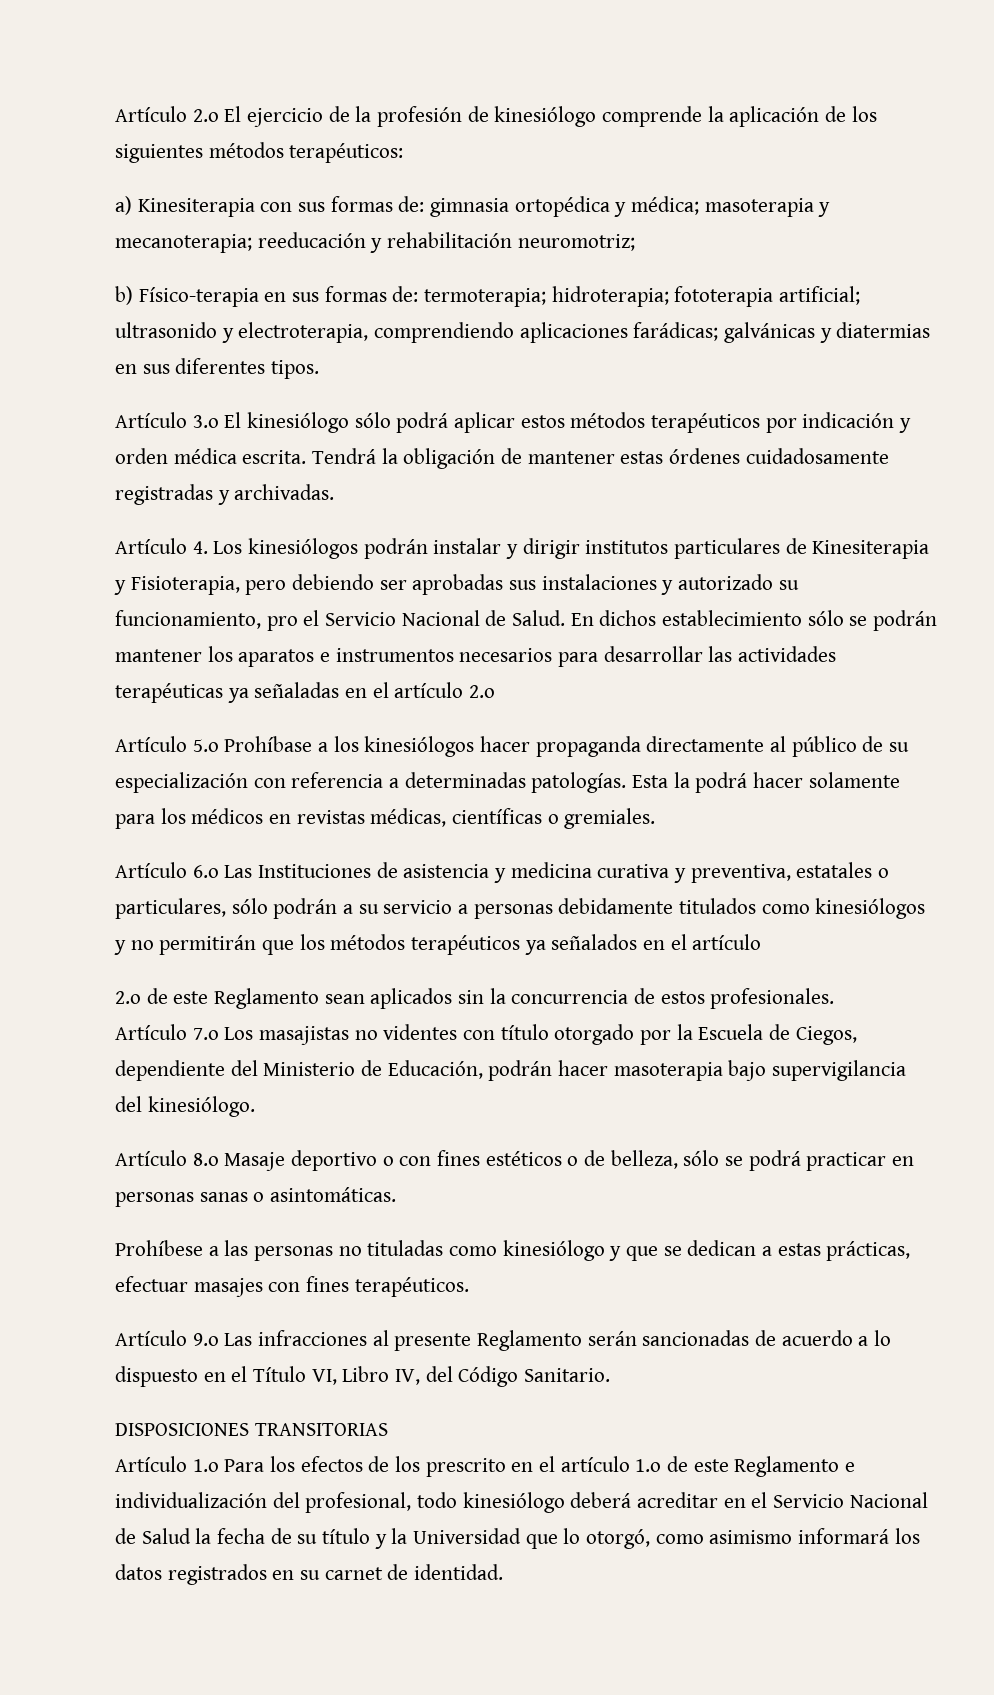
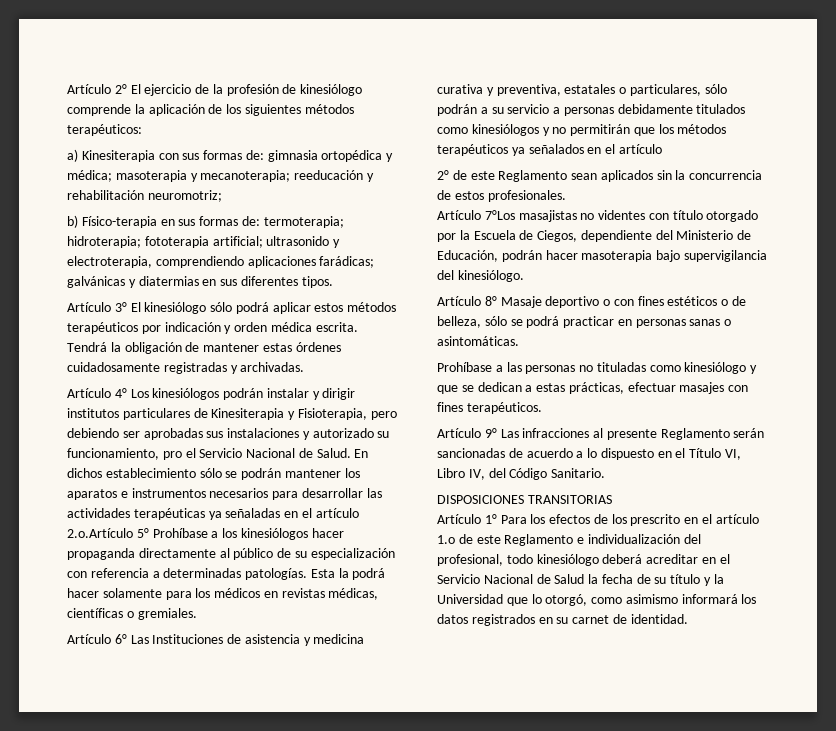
[115,106,219,122] Artículo 2.o -> [67,84,127,94] Artículo 2°
[192,415,219,428] 3.o -> [114,302,127,312] 3°
[192,541,208,554] 4. -> [114,388,127,398] 4°
[469,685,496,698] [115,736,219,752] 2.o // Artículo 5.o -> [67,528,149,538] 2.o.Artículo 5°
[192,865,219,878] 6.o -> [114,634,127,644] 6°
[115,991,141,1004] 2.o -> [437,170,449,180] 2°
[192,1027,254,1040] 7.o Los -> [484,210,515,220] 7°Los
[192,1153,219,1166] 8.o -> [484,296,497,306] 8°
[115,1240,203,1256] Prohíbese -> [437,362,492,372] Prohíbase
[192,1333,219,1346] 9.o -> [484,428,497,438] 9°
[192,1459,219,1472] 1.o -> [484,514,497,524] 1°

